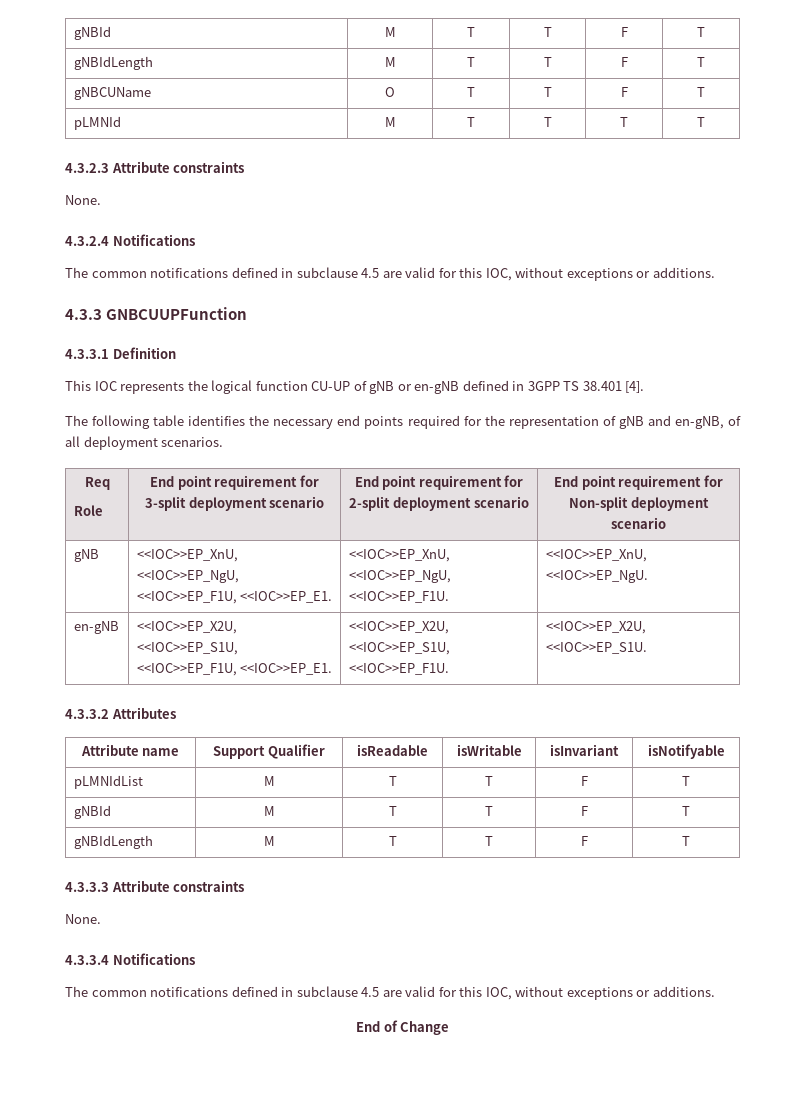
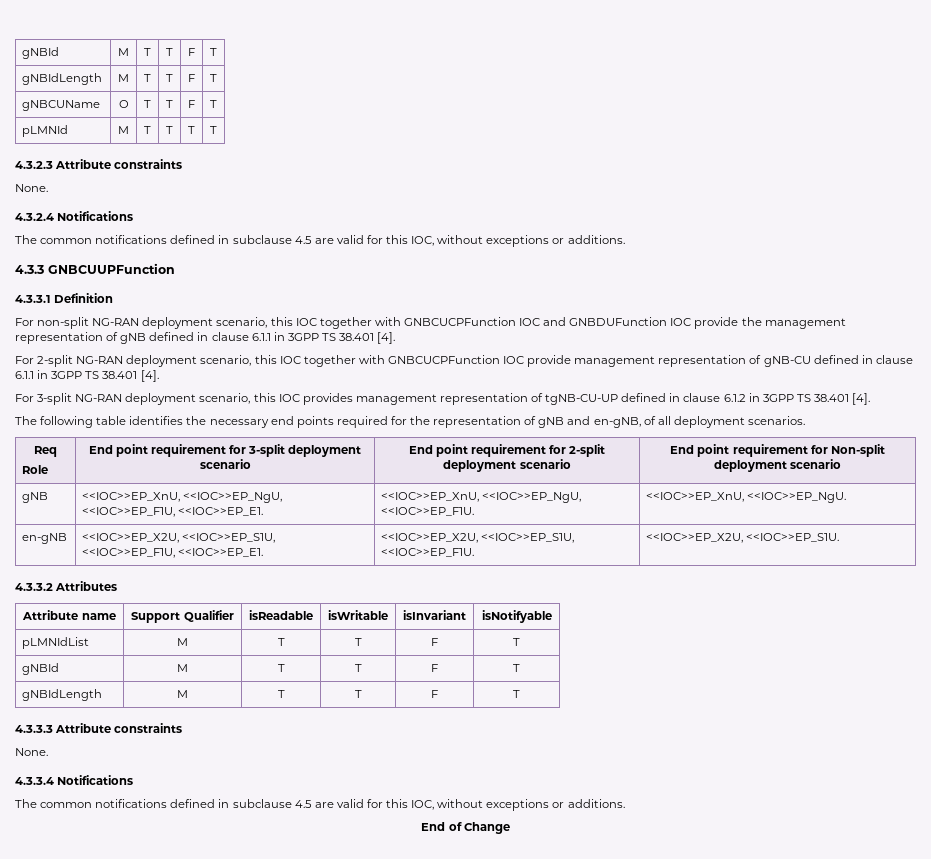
[65,380,509,394] This IOC represents the logical function CU-UP of gNB or en-gNB defined -> [15,317,846,329] [15,332,396,344] [15,355,913,367] [15,370,159,382] [15,393,746,405] For non-split NG-RAN deployment scenario, this IOC together with GNBCUCPFunction IOC and GNBDUFunction IOC provide the management representation of gNB defined in clause 6.1.1 in 3GPP TS 38.401 [4]. // For 2-split NG-RAN deployment scenario, this IOC together with GNBCUCPFunction IOC provide management representation of gNB-CU defined in clause 6.1.1 in 3GPP TS 38.401 [4]. // For 3-split NG-RAN deployment scenario, this IOC provides management representation of tgNB-CU-UP defined in clause 6.1.2

